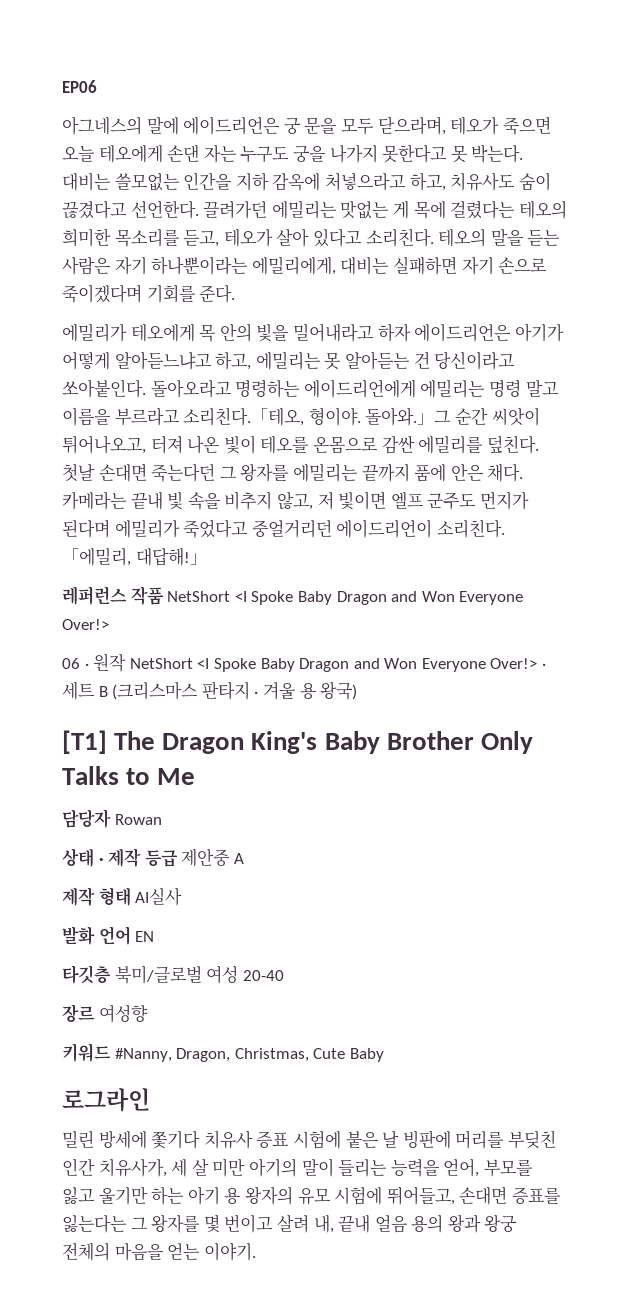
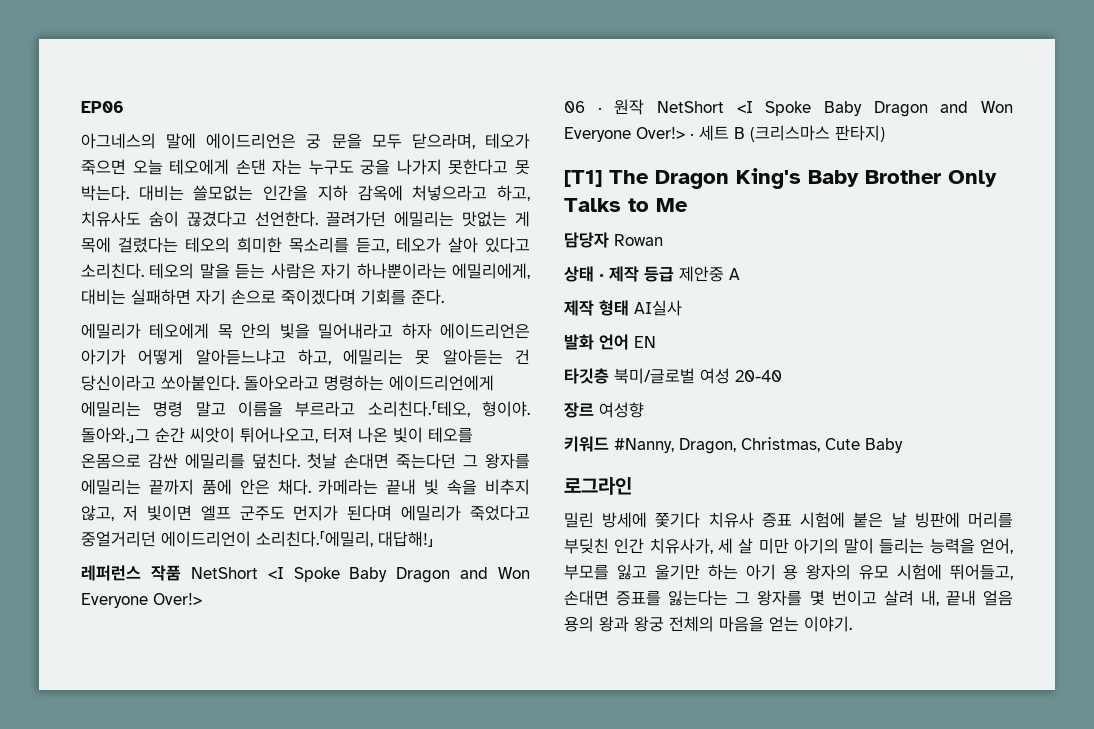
[201,681,358,700] 판타지 · 겨울 용 왕국) -> [835,125,885,142] 판타지)

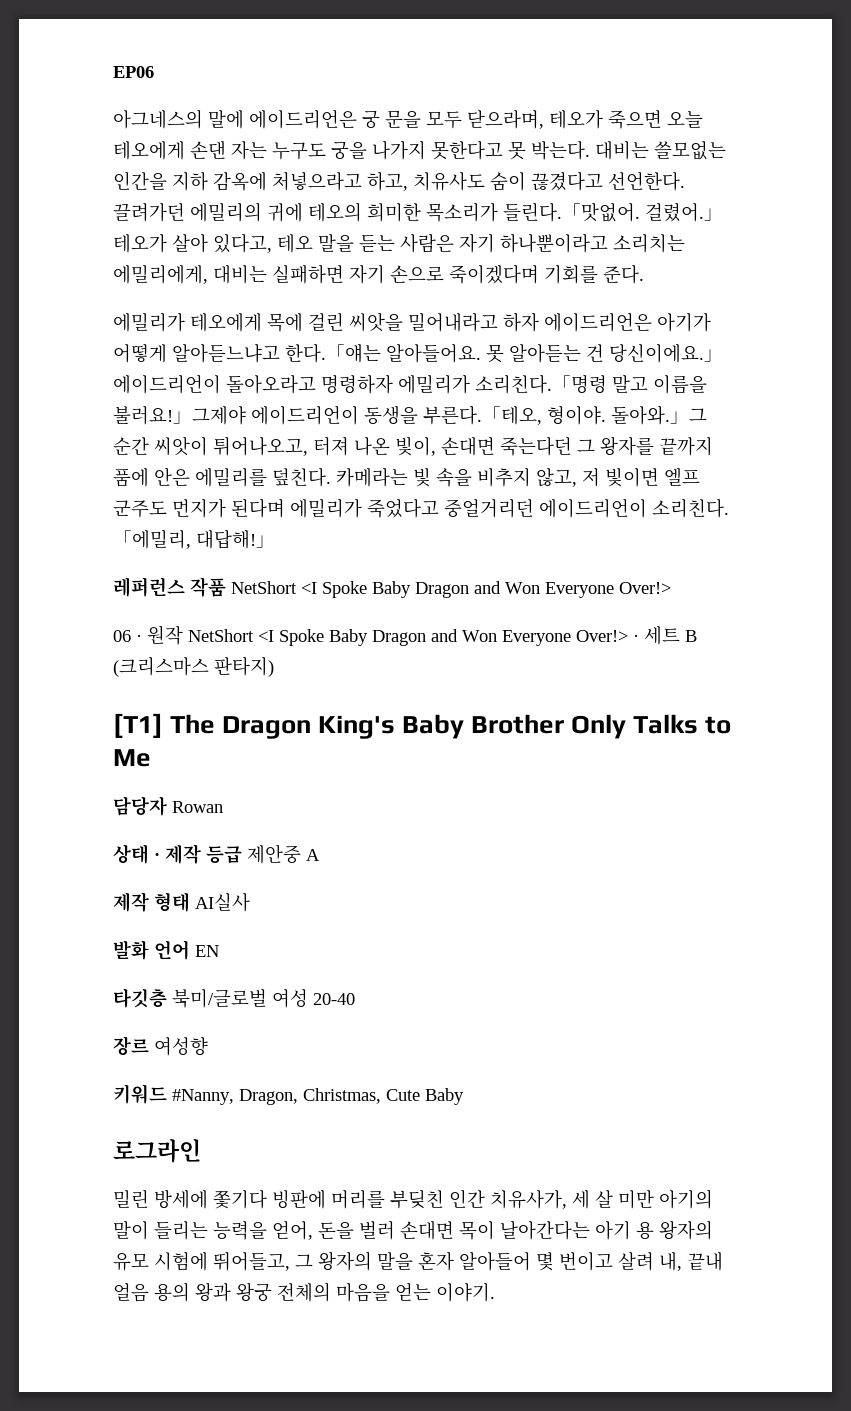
[394,211,530,227] [81,237,530,253] [81,263,195,279] 에밀리는 맛없는 게 목에 걸렸다는 테오의 희미한 목소리를 듣고, 테오가 살아 있다고 소리친다. 테오의 -> [190,202,723,222] [113,233,313,253] 에밀리의 귀에 테오의 희미한 목소리가 들린다.「맛없어. 걸렸어.」테오가 살아 있다고, 테오
[356,263,447,279] 하나뿐이라는 -> [500,234,685,253] 하나뿐이라고 소리치는
[217,323,310,339] 목 안의 빛을 -> [267,312,403,332] 목에 걸린 씨앗을
[297,349,530,365] [81,375,494,391] [81,401,431,417] 하고, 에밀리는 못 알아듣는 건 당신이라고 쏘아붙인다. 돌아오라고 명령하는 에이드리언에게 에밀리는 명령 말고 이름을 부르라고 소리친다. -> [285,343,723,363] [113,374,707,394] [113,405,482,425] 한다.「얘는 알아들어요. 못 알아듣는 건 당신이에요.」에이드리언이 돌아오라고 명령하자 에밀리가 소리친다.「명령 말고 이름을 불러요!」그제야 에이드리언이 동생을 부른다.
[393,427,473,443] [81,453,337,469] 빛이 테오를 온몸으로 감싼 에밀리를 덮친다. 첫날 -> [395,436,436,456] 빛이,
[81,479,141,495] 에밀리는 -> (654, 446) none
[277,479,417,495] 채다. 카메라는 끝내 -> [195,467,408,487] 에밀리를 덮친다. 카메라는
[708,512,907,528] 치유사 증표 시험에 붙은 날 -> (267, 1199) none
[564,564,738,580] 부모를 잃고 울기만 하는 -> [318,1220,590,1240] 돈을 벌러 손대면 목이 날아간다는
[564,590,803,606] 손대면 증표를 잃는다는 그 왕자를 -> [295,1251,531,1271] 그 왕자의 말을 혼자 알아들어

